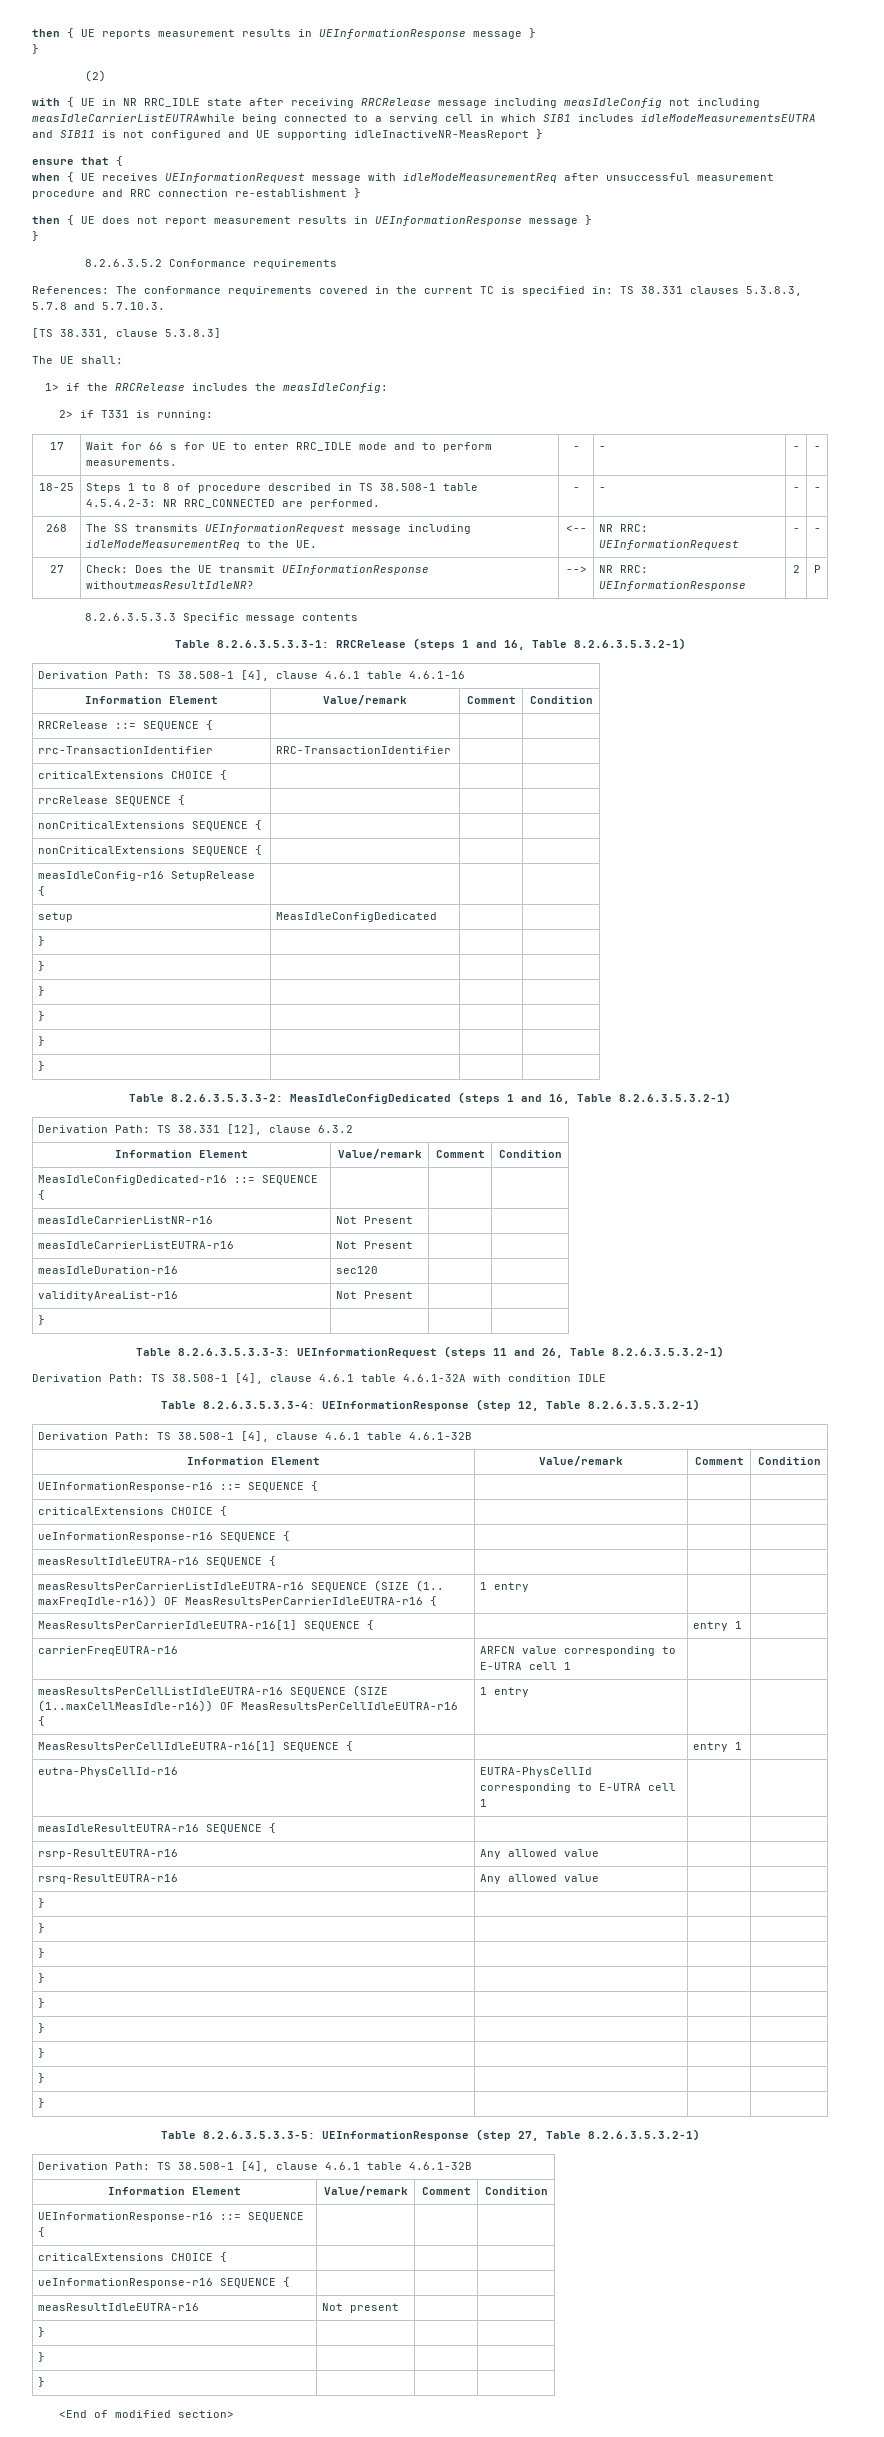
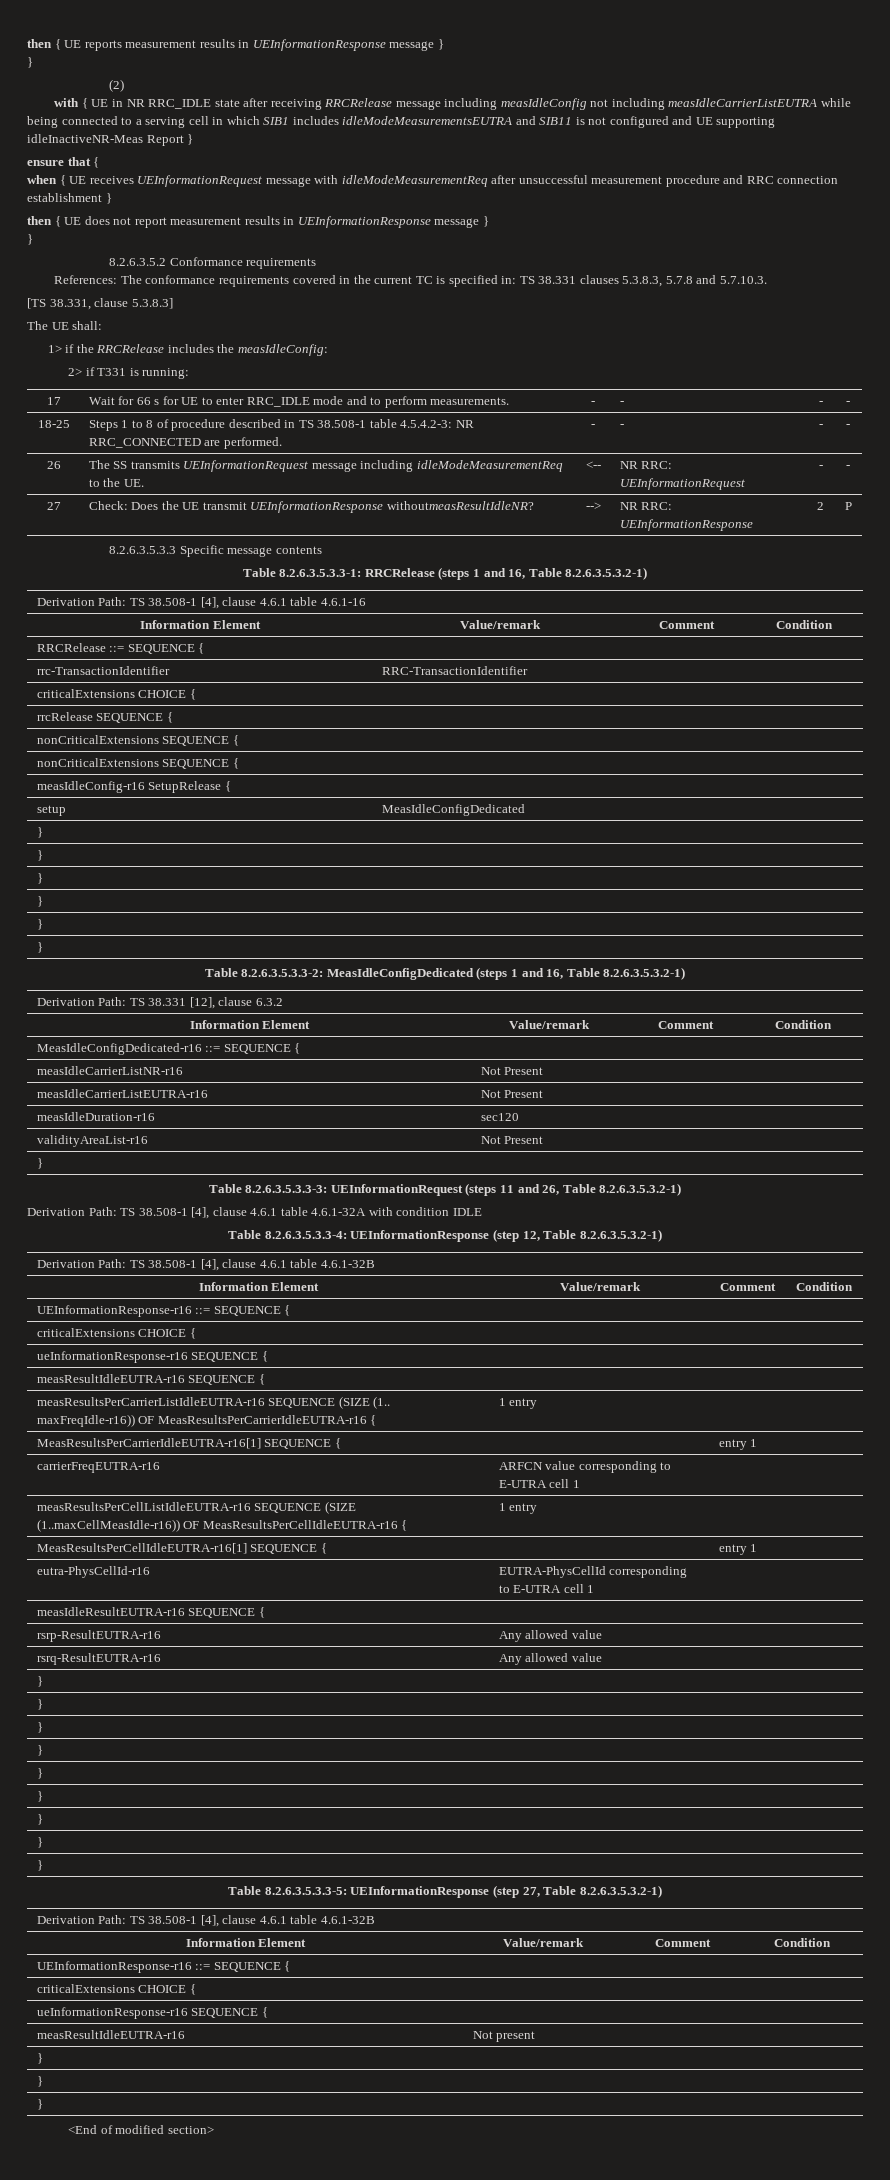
[32,114,235,122] measIdleCarrierListEUTRAwhile -> [668,98,851,107] measIdleCarrierListEUTRA while
[354,130,529,140] idleInactiveNR-MeasReport -> [27,134,184,146] idleInactiveNR-Meas Report
[235,189,347,197] re-establishment -> [27,193,102,202] establishment
[46,524,67,532] 268 -> [46,461,61,469] 26

